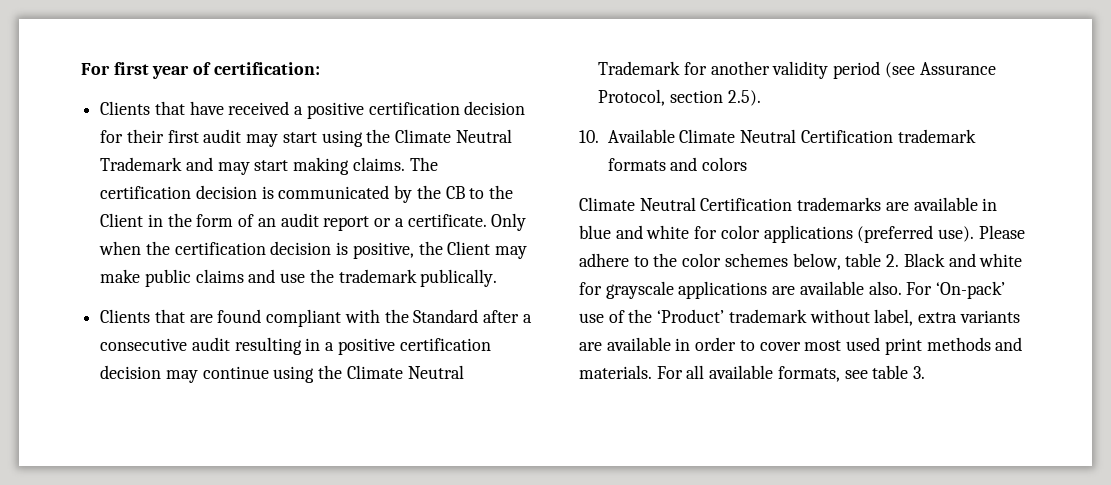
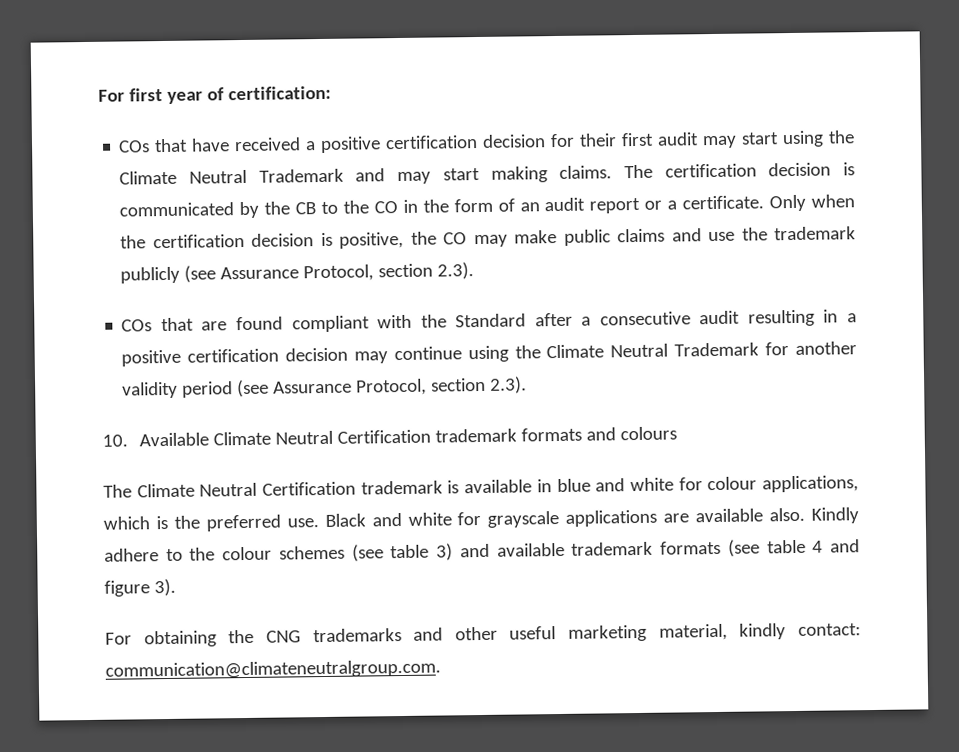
[100,101,151,115] Clients -> [118,140,151,153] COs
[100,213,144,227] Client -> [373,201,398,214] CO
[447,241,491,255] Client -> [443,232,468,245] CO
[420,269,498,287] [100,309,151,323] publically. // Clients -> [120,262,475,284] [121,319,153,332] publicly (see Assurance Protocol, section 2.3). // COs
[727,90,761,106] 2.5). -> [490,376,528,394] 2.3).
[702,157,748,171] [579,197,909,211] colors // Climate Neutral Certification trademarks are -> [619,426,677,441] [103,480,460,498] colours // The Climate Neutral Certification trademark is
[720,225,1025,243] [579,253,900,270] color applications (preferred use). Please adhere to the color schemes below, table 2. -> [707,475,859,493] [103,514,319,532] colour applications, which is the preferred use.
[906,281,1006,299] [579,309,1020,326] [579,337,1023,355] [579,365,926,382] For ‘On-pack’ use of the ‘Product’ trademark without label, extra variants are available in order to cover most used print methods and materials. For all available formats, see table 3. -> [811,507,860,524] [104,539,861,562] [104,578,176,597] [105,623,861,648] [105,659,441,680] Kindly adhere to the colour schemes (see table 3) and available trademark formats (see table 4 and figure 3). // For obtaining the CNG trademarks and other useful marketing material, kindly contact: communication@climateneutralgroup.com.

